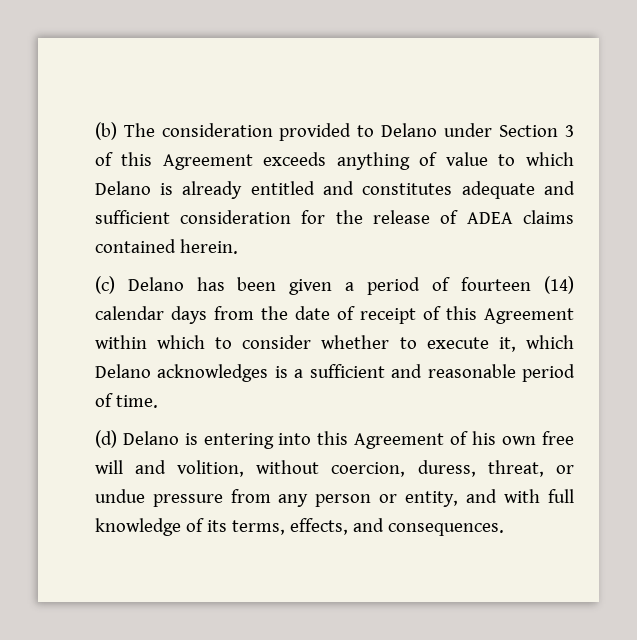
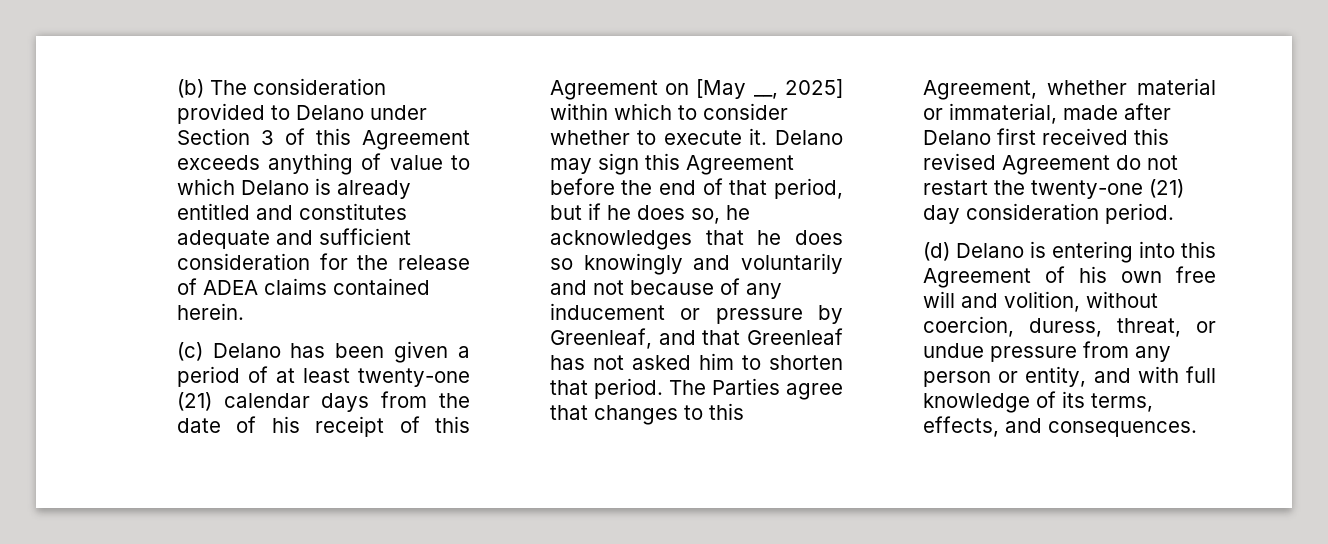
[461,276,574,294] fourteen (14) -> [275,368,470,387] [176,392,212,411] at least twenty-one (21)
(355, 313) none -> [271,416,300,433] his
(574, 316) none -> [665,79,843,99] on [May __, 2025]
[498,335,574,352] [94,364,575,382] [94,393,158,408] it, which Delano acknowledges is a sufficient and reasonable period of time. -> [749,128,843,145] [549,153,794,175] [549,178,843,199] [549,203,750,224] [549,230,843,250] [549,253,843,275] [549,278,782,299] [549,303,843,324] [549,328,843,349] [549,353,843,370] [549,378,843,400] [549,403,744,425] [922,78,1216,100] [922,103,1171,124] [922,128,1169,145] [922,153,1178,175] [922,179,1184,199] [922,203,1174,224] it. Delano may sign this Agreement before the end of that period, but if he does so, he acknowledges that he does so knowingly and voluntarily and not because of any inducement or pressure by Greenleaf, and that Greenleaf has not asked him to shorten that period. The Parties agree that changes to this Agreement, whether material or immaterial, made after Delano first received this revised Agreement do not restart the twenty-one (21) day consideration period.

